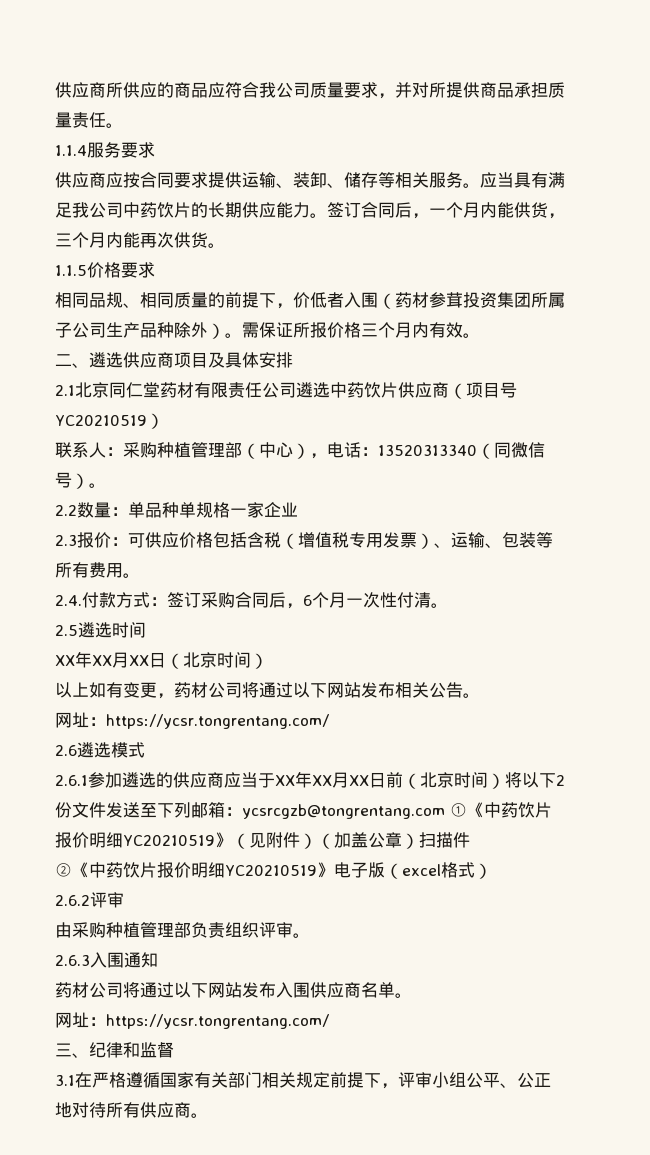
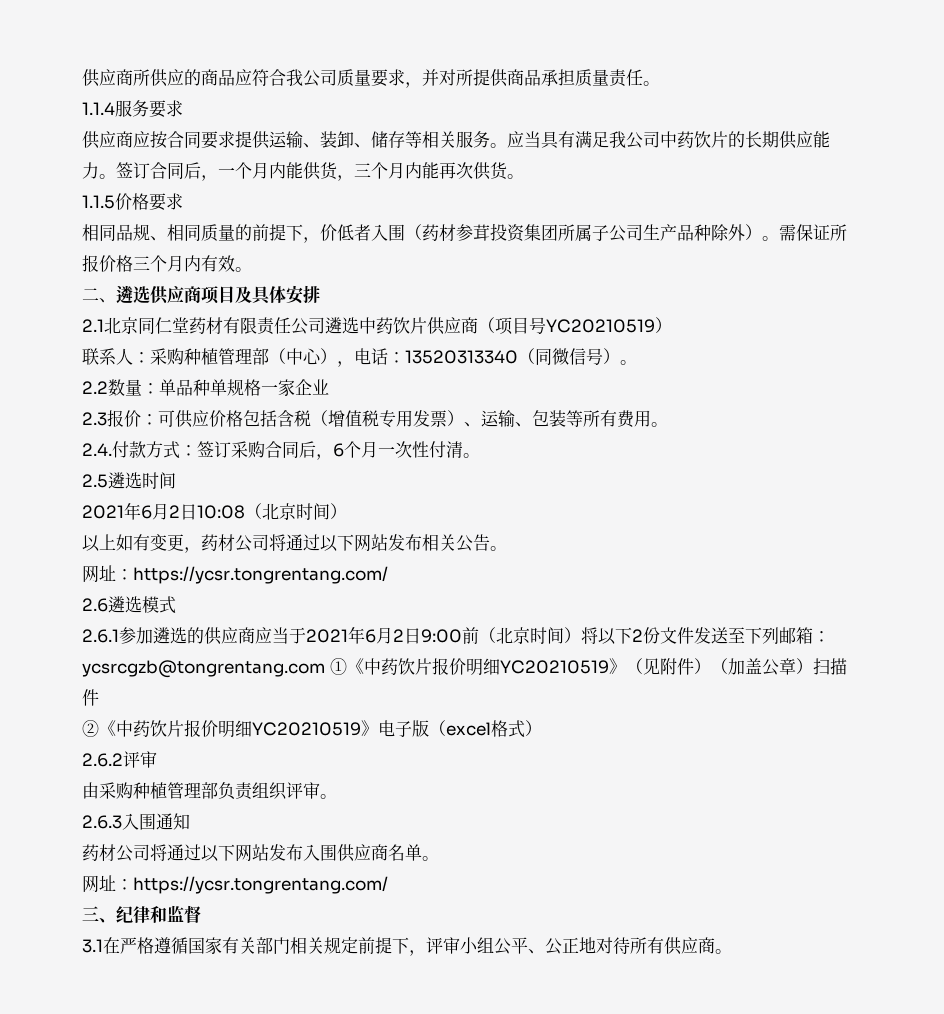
[55,651,166,668] XX年XX月XX日 -> [82,502,245,520] 2021年6月2日10:08
[275,771,386,788] XX年XX月XX日 -> [306,626,462,644] 2021年6月2日9:00

